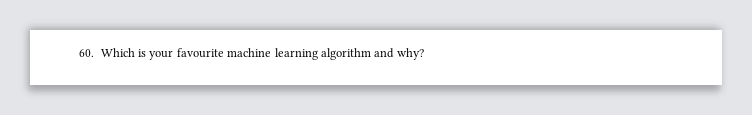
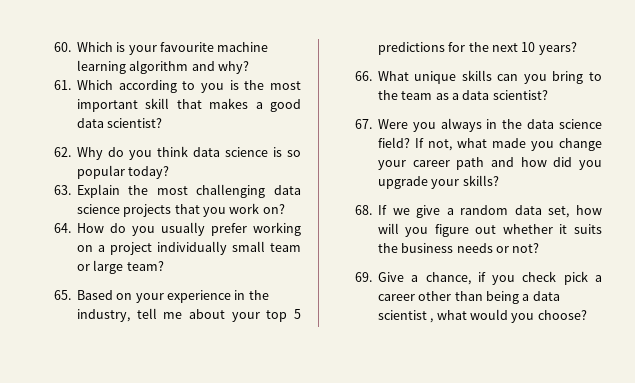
(424, 54) none -> [53,80,301,93] [76,98,301,112] [76,118,163,128] [53,146,301,160] [76,165,170,179] [53,184,301,198] [76,203,285,217] [53,222,301,236] [76,241,301,255] [76,260,164,274] [53,290,269,303] [76,308,301,322] [377,42,577,55] [354,70,602,84] [377,90,548,100] [354,118,602,132] [377,137,602,151] [377,157,602,170] [377,175,499,189] [354,205,602,218] [377,223,602,237] [377,243,540,253] [354,271,602,285] [377,291,560,304] [377,309,587,323] // 61. Which according to you is the most important skill that makes a good data scientist? // 62. Why do you think data science is so popular today? // 63. Explain the most challenging data science projects that you work on? // 64. How do you usually prefer working on a project individually small team or large team? // 65. Based on your experience in the industry, tell me about your top 5 predictions for the next 10 years? // 66. What unique skills can you bring to the team as a data scientist? // 67. Were you always in the data science field? If not, what made you change your career path and how did you upgrade your skills? // 68. If we give a random data set, how will you figure out whether it suits the business needs or not? // 69. Give a chance, if you check pick a career other than being a data scientist , what would you choose?

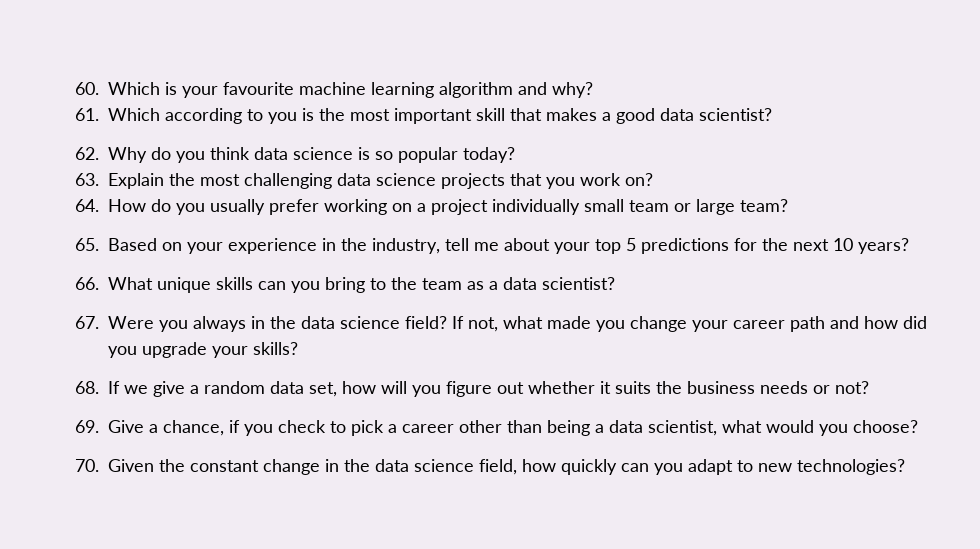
(557, 276) none -> [329,421,346,433] to
[377,310,434,323] scientist , -> [647,420,717,436] scientist,
(587, 315) none -> [74,459,905,475] // 70. Given the constant change in the data science field, how quickly can you adapt to new technologies?

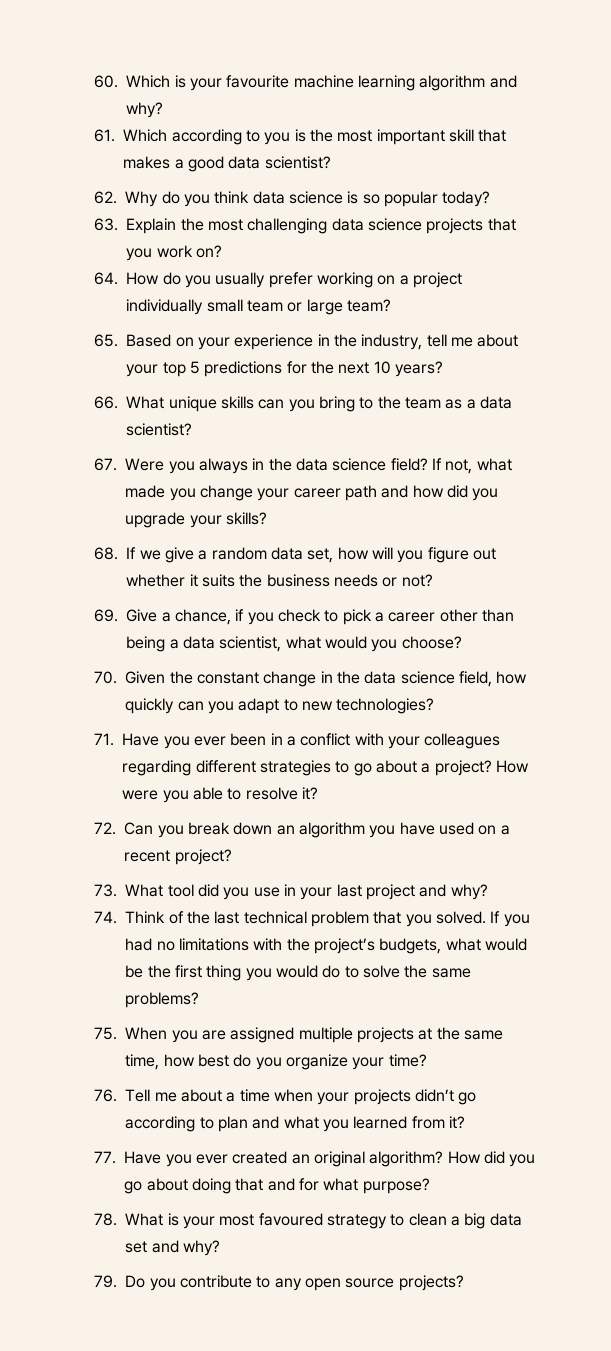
(905, 467) none -> [94,733,501,749] [122,760,530,776] [122,787,319,803] [94,822,510,838] [124,849,232,865] [94,884,488,900] [94,911,530,927] [125,938,528,954] [125,965,471,981] [125,992,200,1008] [94,1027,504,1043] [125,1054,427,1070] [94,1089,477,1105] [125,1116,466,1132] [94,1151,536,1167] [124,1178,430,1194] [94,1213,522,1229] [125,1240,221,1256] [94,1275,464,1291] // 71. Have you ever been in a conflict with your colleagues regarding different strategies to go about a project? How were you able to resolve it? // 72. Can you break down an algorithm you have used on a recent project? // 73. What tool did you use in your last project and why? // 74. Think of the last technical problem that you solved. If you had no limitations with the project’s budgets, what would be the first thing you would do to solve the same problems? // 75. When you are assigned multiple projects at the same time, how best do you organize your time? // 76. Tell me about a time when your projects didn’t go according to plan and what you learned from it? // 77. Have you ever created an original algorithm? How did you go about doing that and for what purpose? // 78. What is your most favoured strategy to clean a big data set and why? // 79. Do you contribute to any open source projects?

